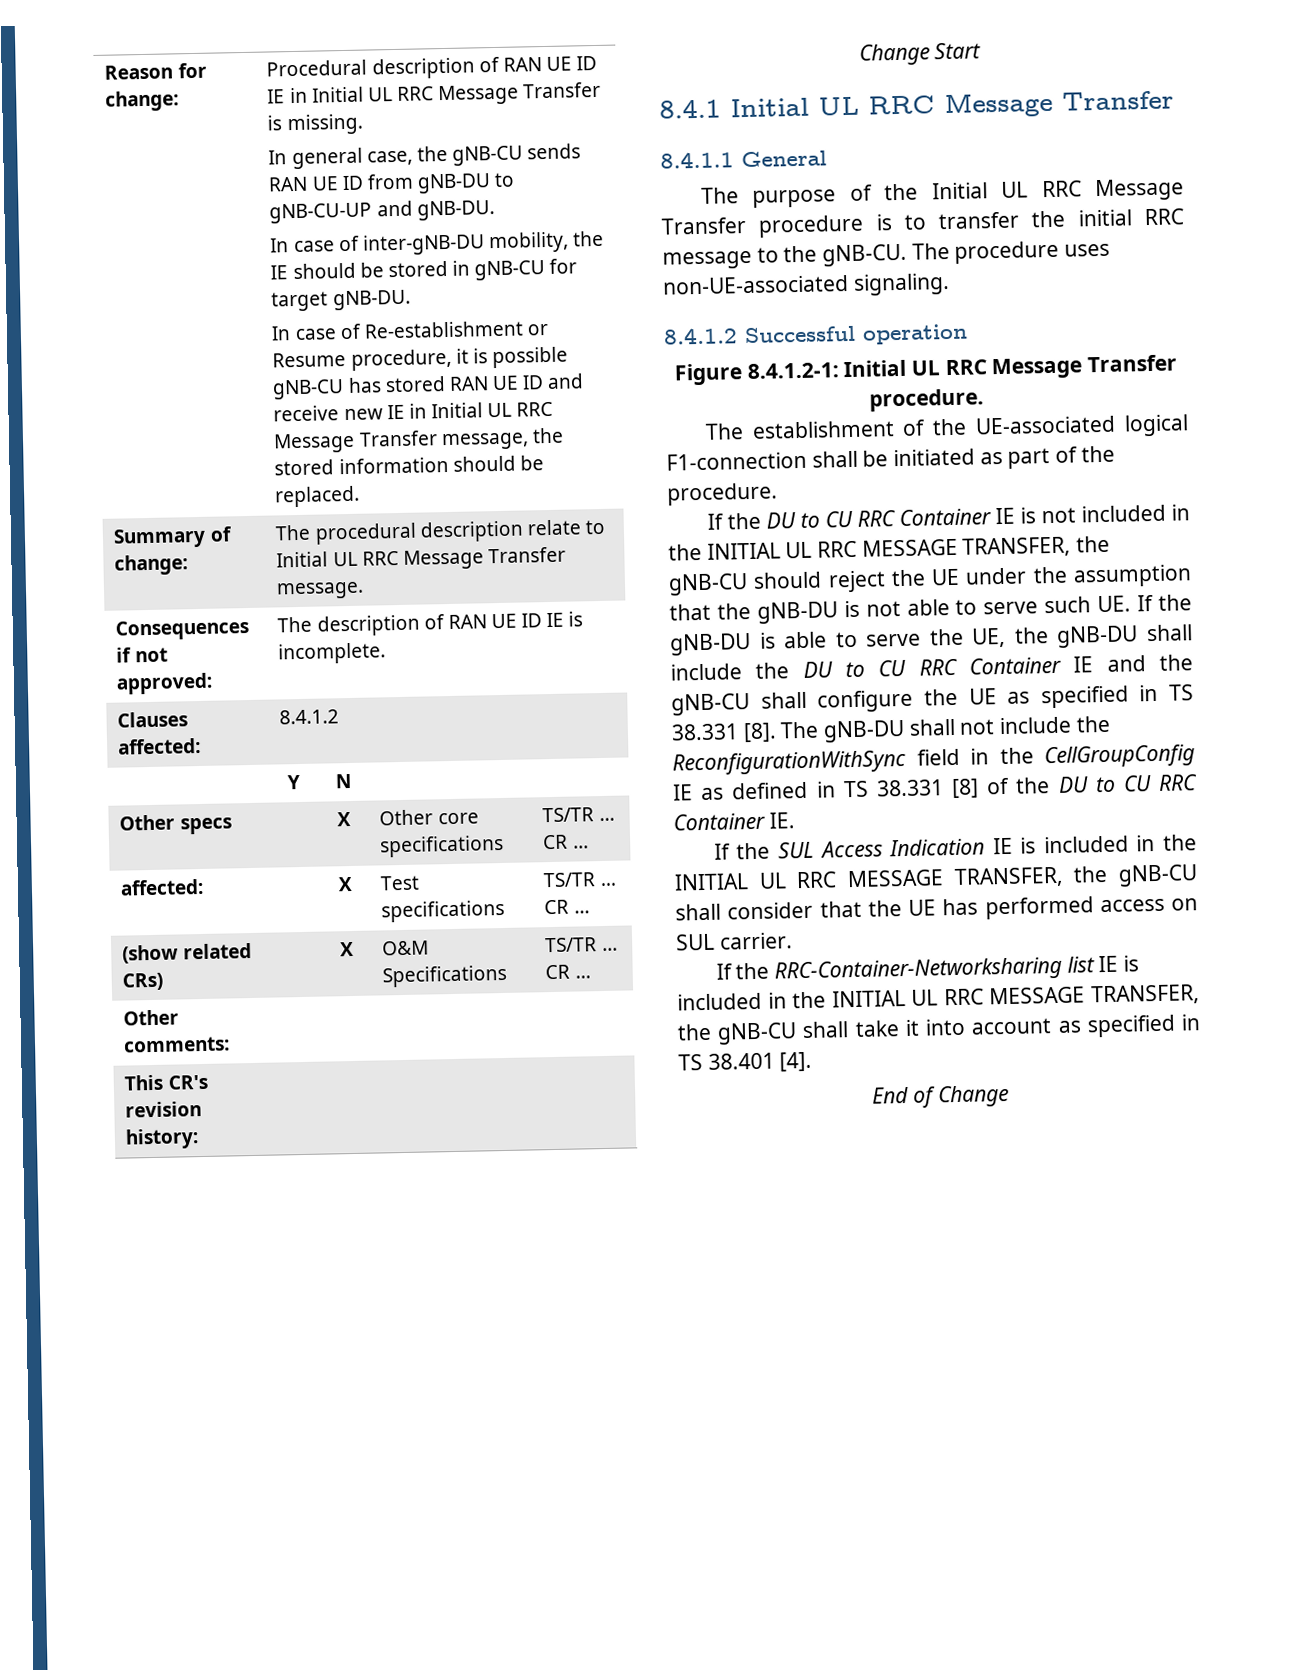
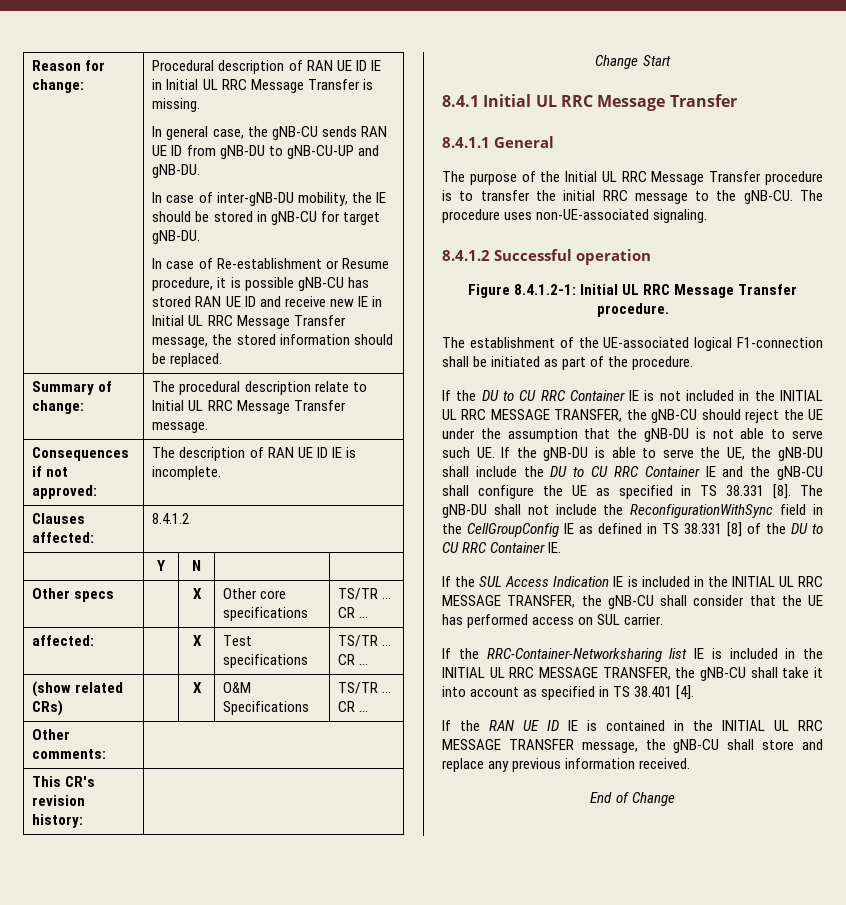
(813, 1061) none -> [442,720,823,731] [442,739,824,753] [442,758,691,772] // If the RAN UE ID IE is contained in the INITIAL UL RRC MESSAGE TRANSFER message, the gNB-CU shall store and replace any previous information received.

